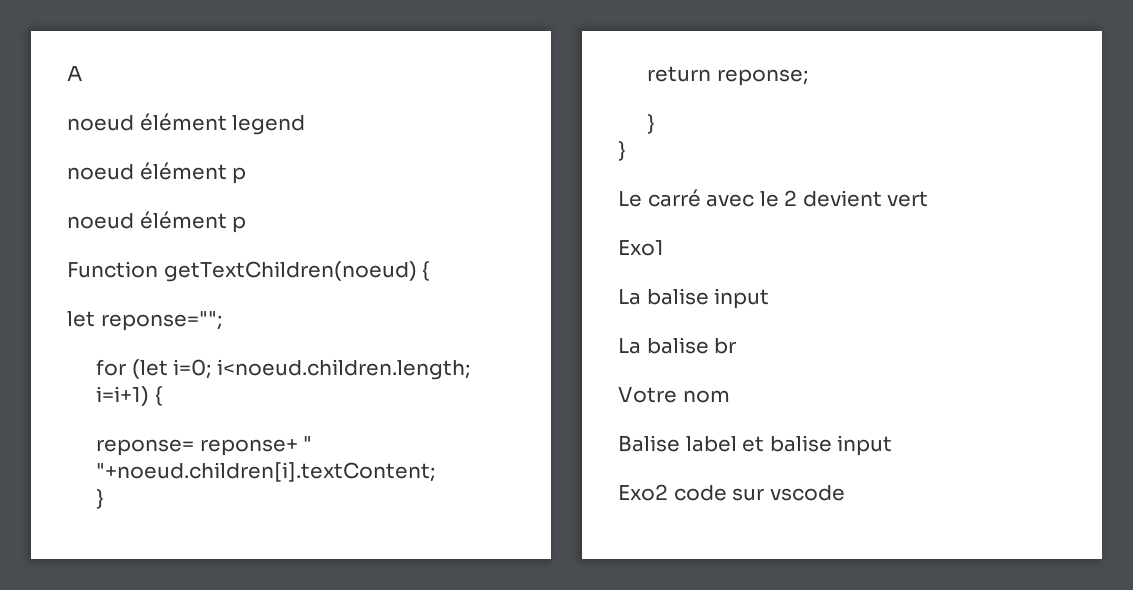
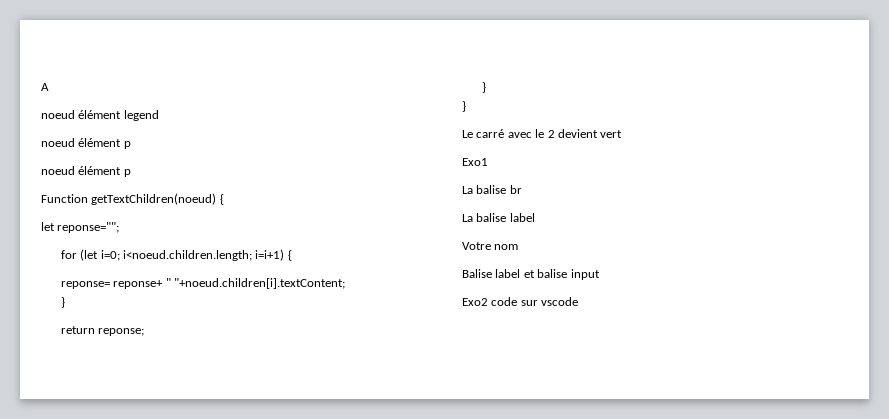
[714,288,770,309] [618,337,737,354] input // La balise br -> [509,185,522,194] [462,213,535,222] br // La balise label

